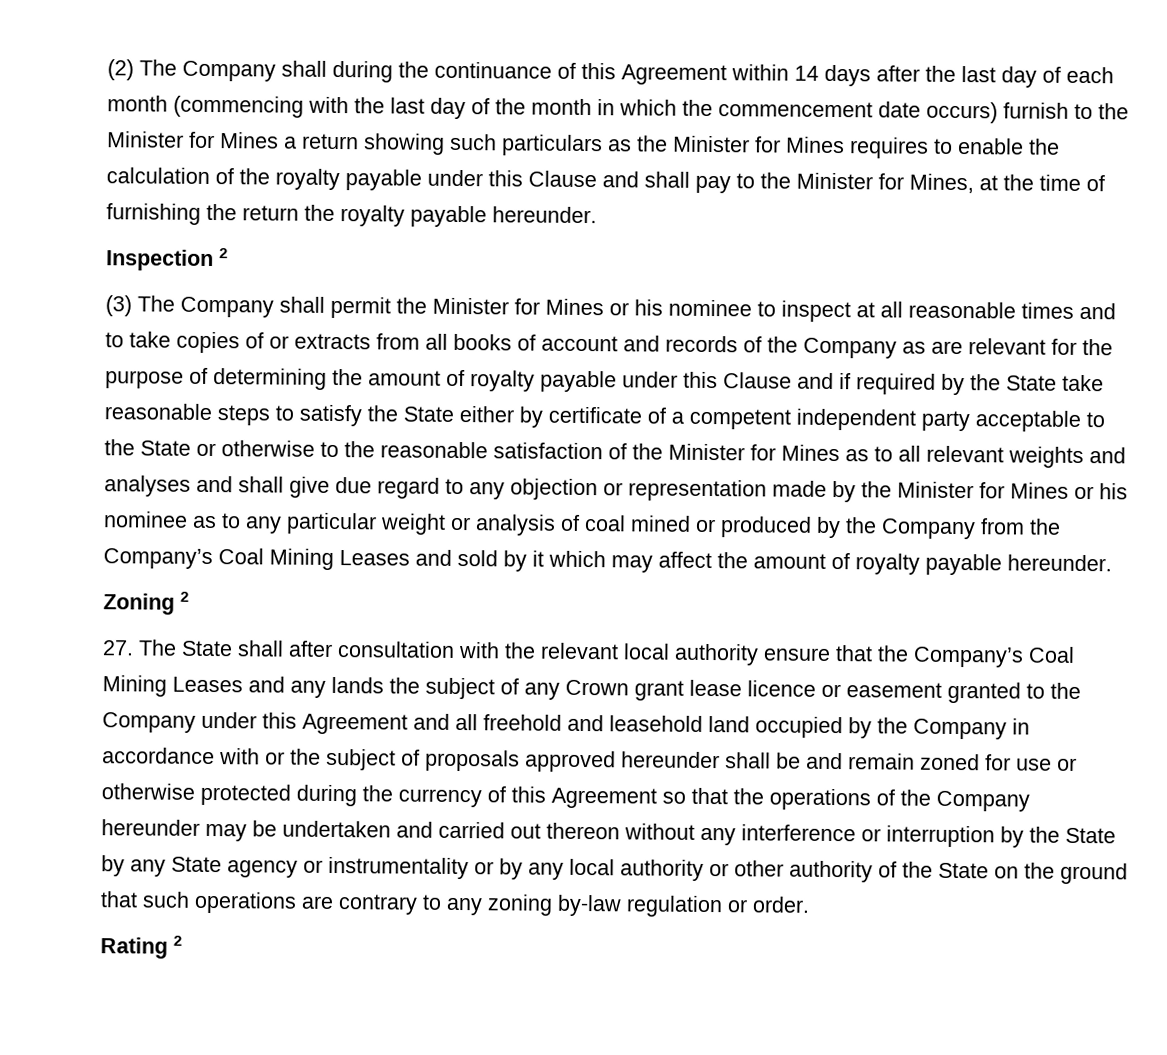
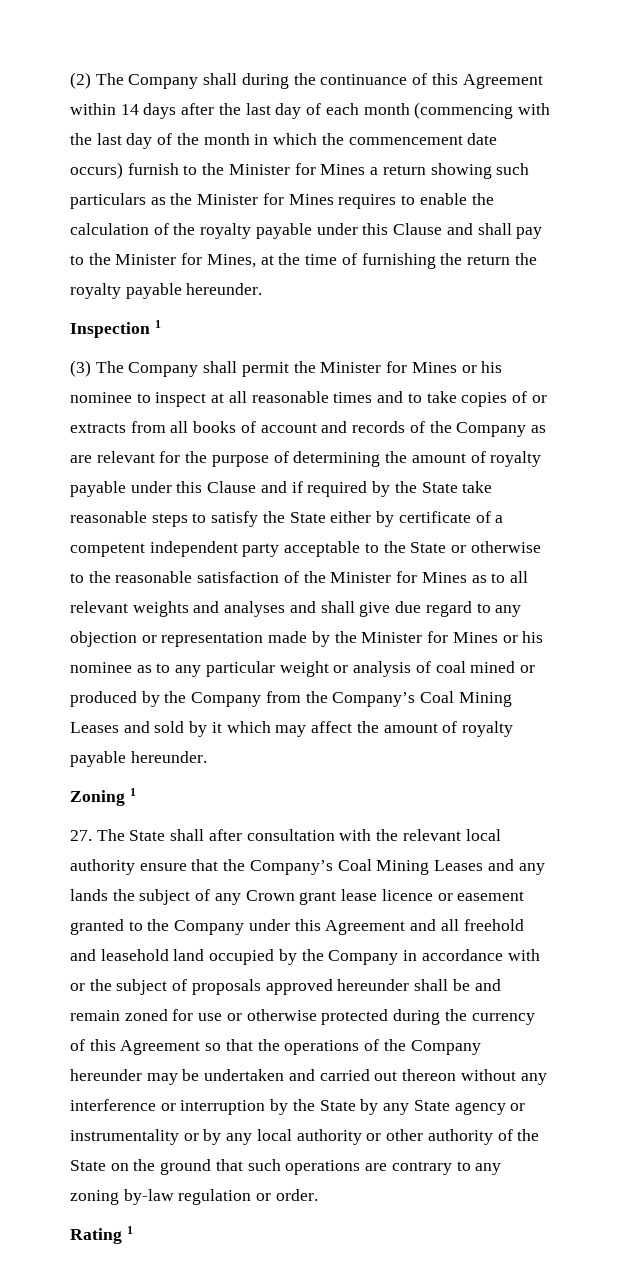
[219,248,228,259] 2 -> [154,320,161,328] 1
[180,591,189,602] 2 -> [129,788,136,796] 1
[173,935,182,946] 2 -> [126,1226,133,1234] 1

